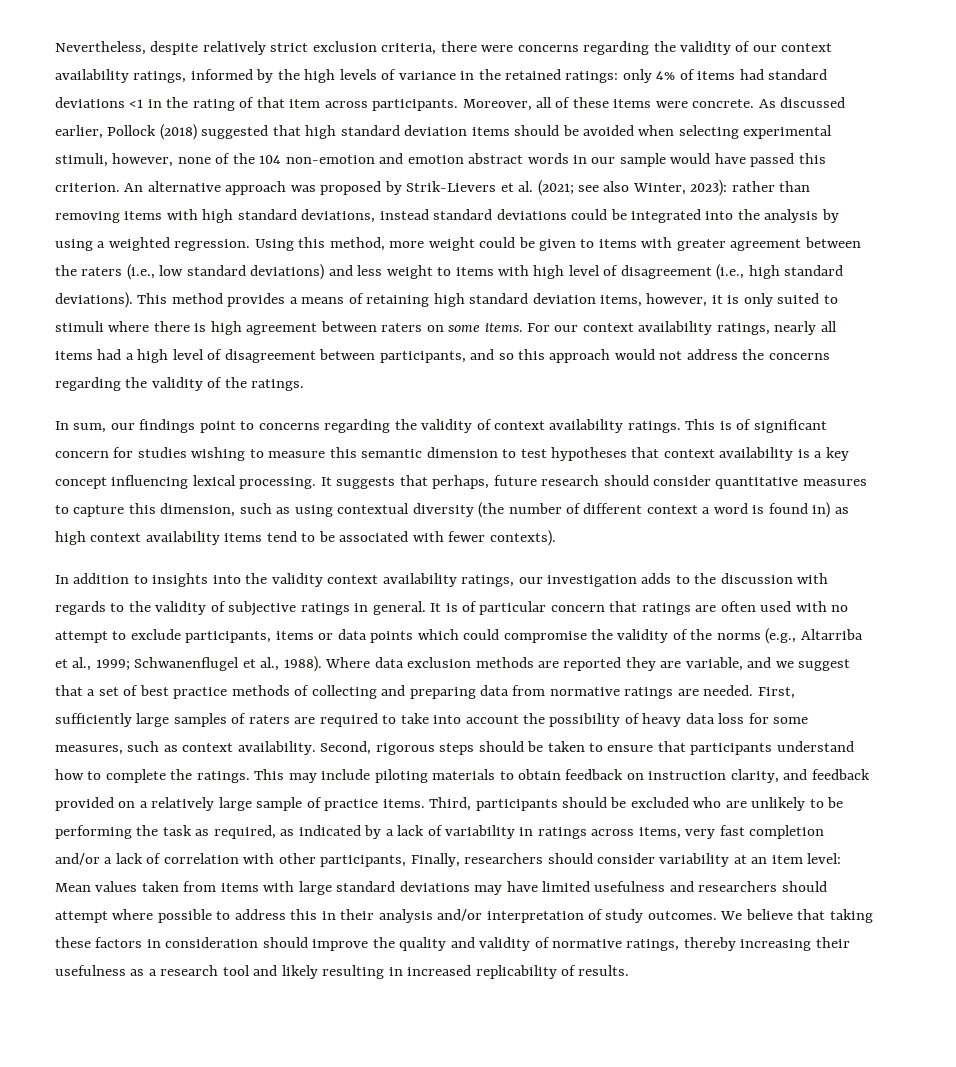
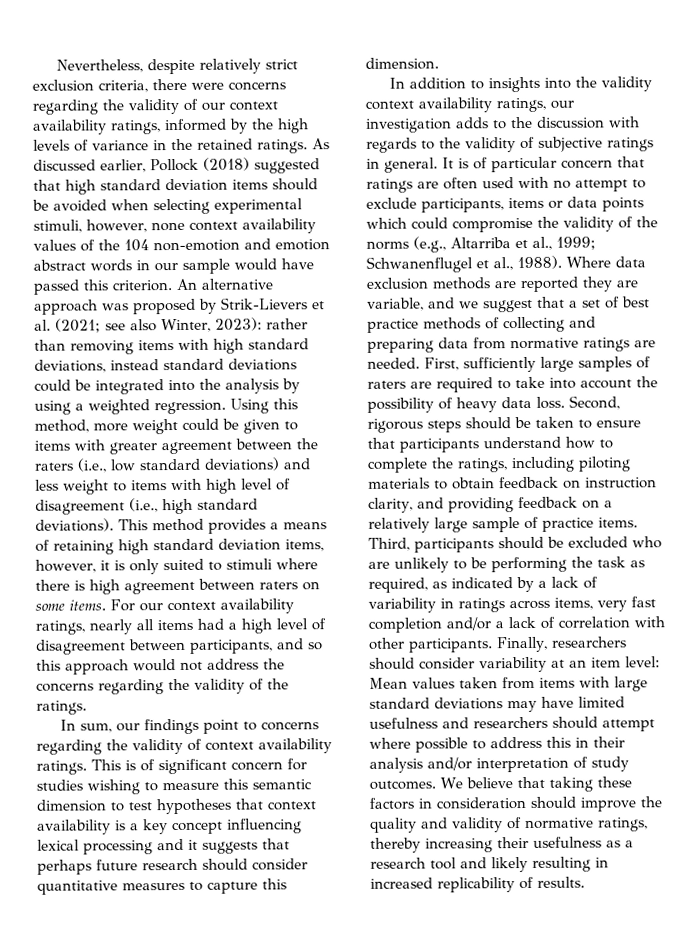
[565,69,828,83] [55,97,755,111] ratings: only 4% of items had standard deviations <1 in the rating of that item across participants. Moreover, all of these items were concrete. -> [257,139,308,154] ratings.
(211, 160) none -> [189,218,316,234] [33,239,76,251] context availability values
[239,477,332,489] processing. It -> [83,838,198,855] processing and it
[432,475,490,489] perhaps, -> [37,859,92,875] perhaps
[160,502,849,518] [55,530,556,546] dimension, such as using contextual diversity (the number of different context a word is found in) as high context availability items tend to be associated with fewer contexts). -> [365,57,439,70] dimension.
[718,713,809,724] [55,741,316,755] loss for some measures, such as context availability. -> [536,396,565,409] loss.
[196,769,371,783] ratings. This may include -> [457,456,575,473] ratings, including
[811,769,870,780] [55,797,114,811] feedback provided -> [447,496,578,513] providing feedback
[320,855,407,867] participants, -> [409,638,493,653] participants.

